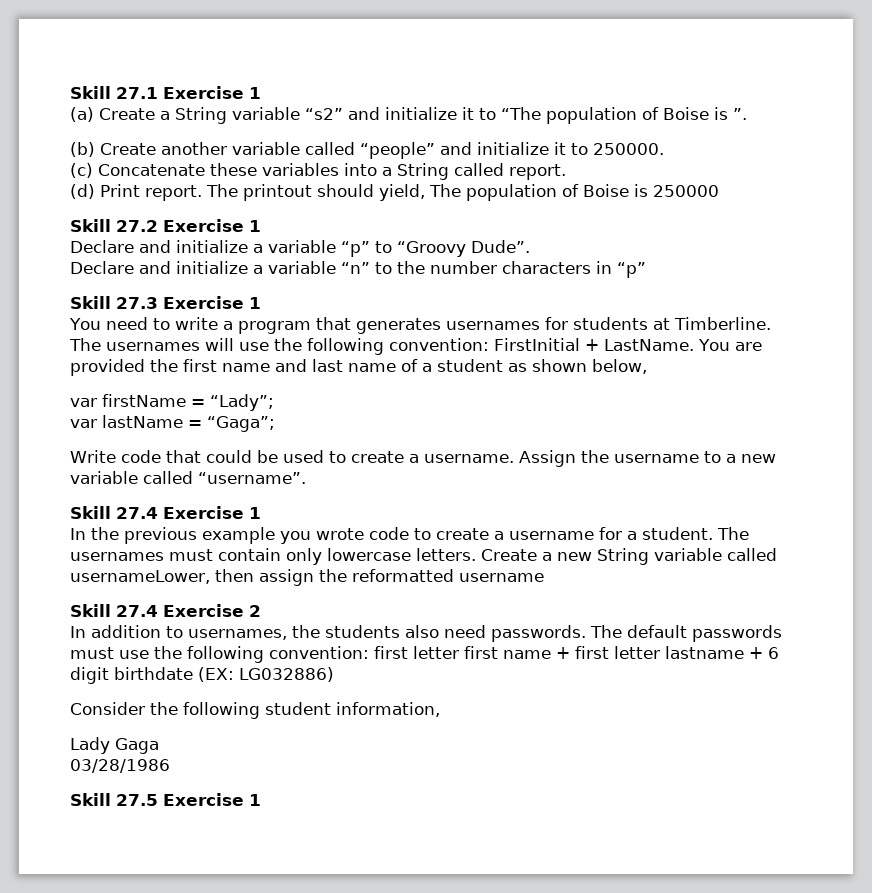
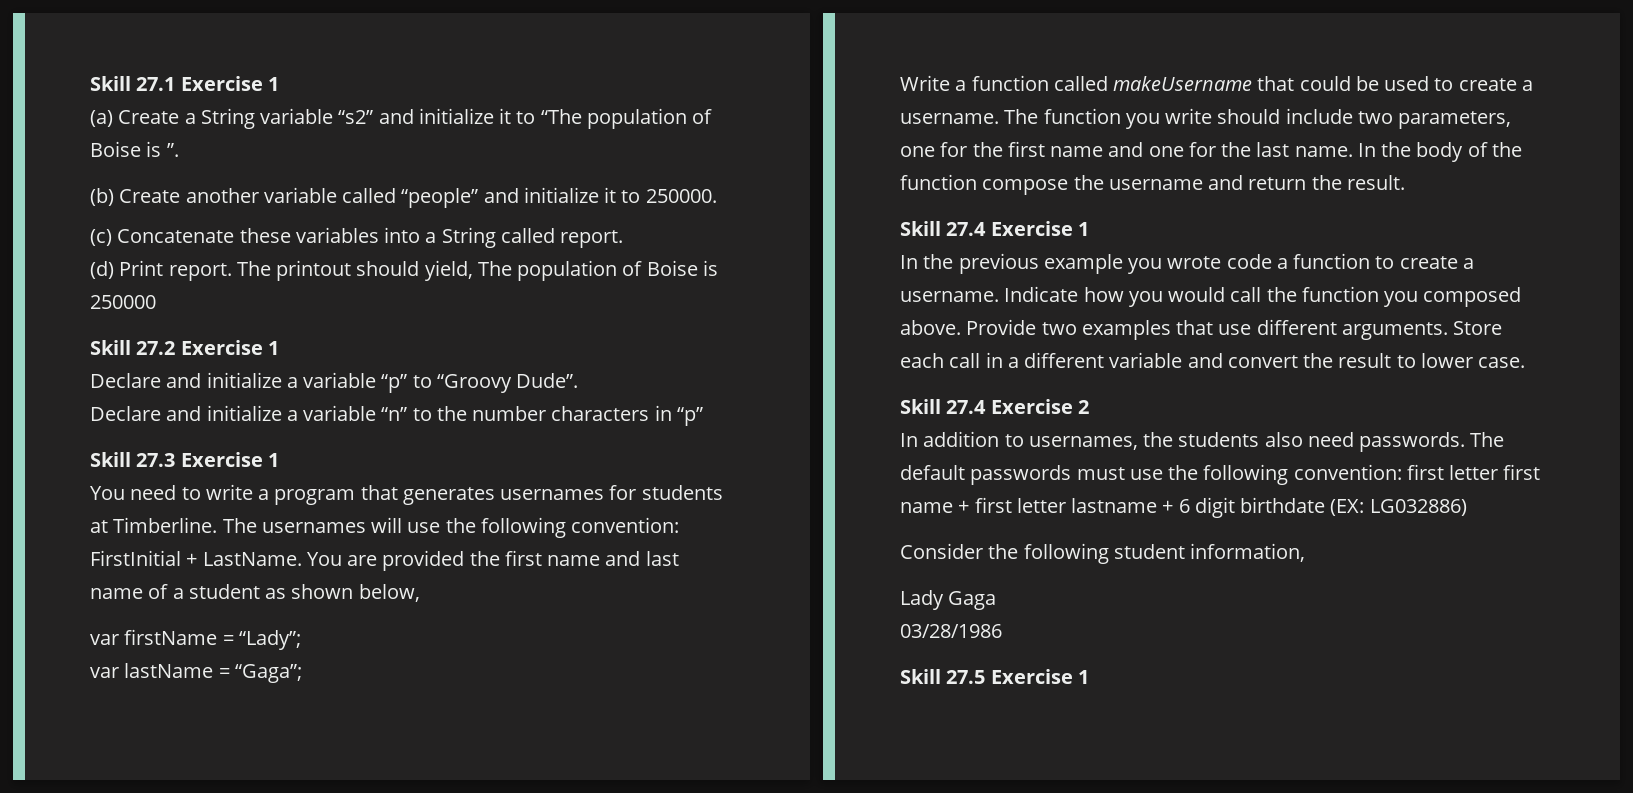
[121,450,161,463] code -> [955,75,1253,91] a function called makeUsername
[519,450,776,467] [70,471,306,484] Assign the username to a new variable called “username”. -> [1004,108,1512,129] [900,141,1522,162] [900,174,1405,195] The function you write should include two parameters, one for the first name and one for the last name. In the body of the function compose the username and return the result.
[414,527,749,540] [70,548,777,565] [70,569,544,586] to create a username for a student. The usernames must contain only lowercase letters. Create a new String variable called usernameLower, then assign the reformatted username -> [1276,253,1474,269] [900,286,1522,307] [900,319,1503,340] [900,352,1526,368] a function to create a username. Indicate how you would call the function you composed above. Provide two examples that use different arguments. Store each call in a different variable and convert the result to lower case.

